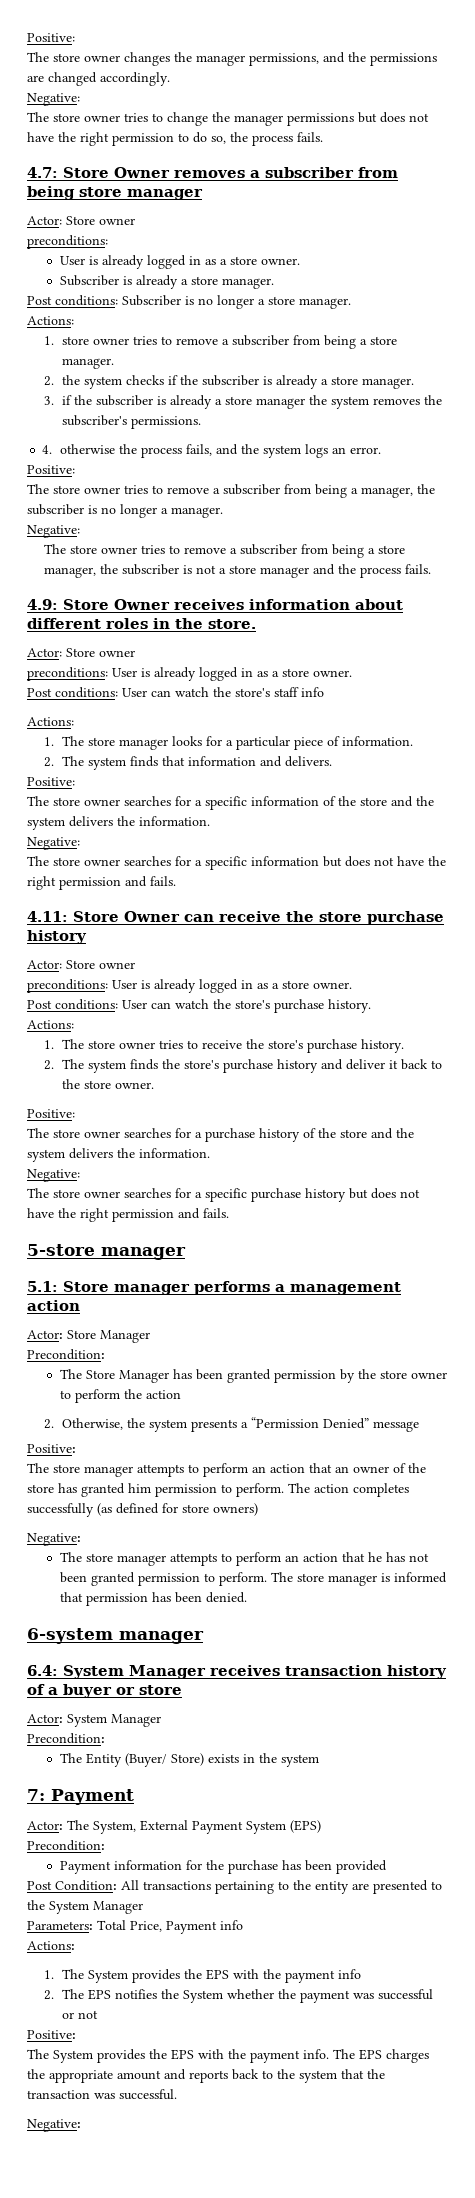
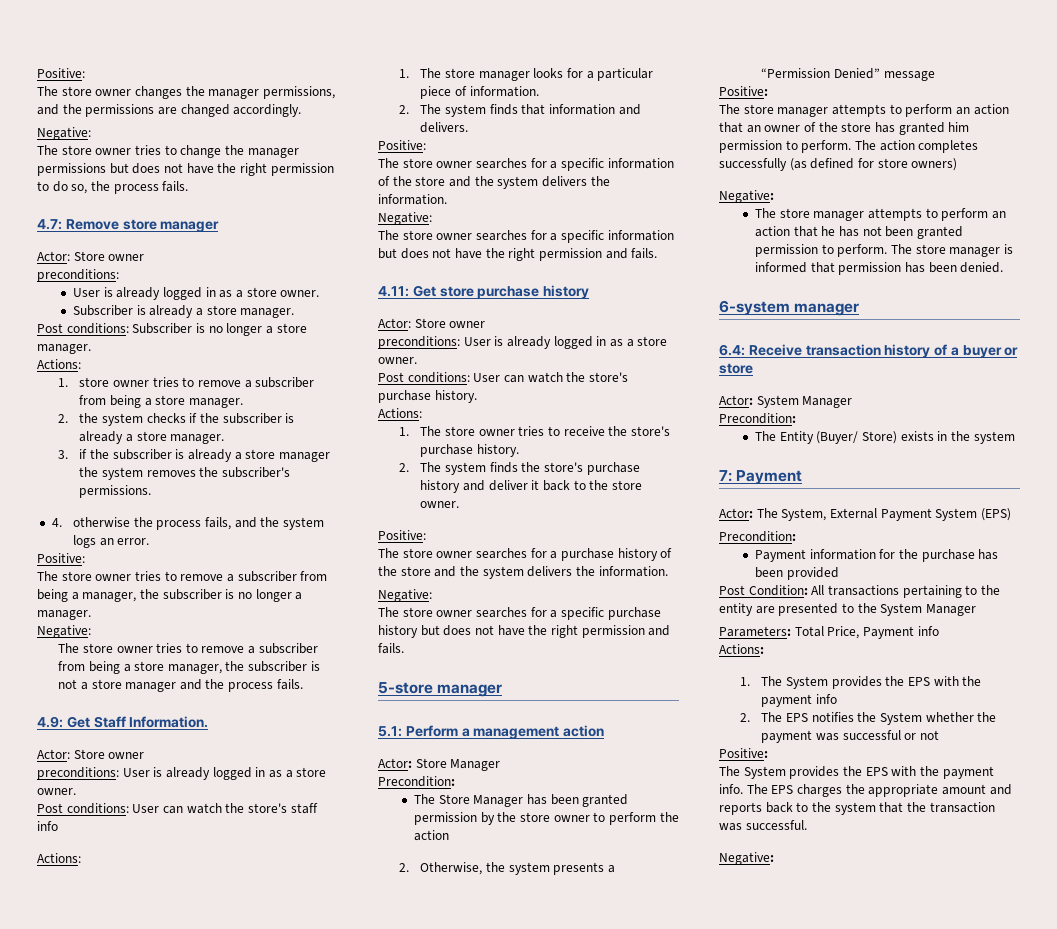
[63,167,398,178] [27,186,75,200] Store Owner removes a subscriber from being -> [65,219,119,230] Remove
[63,599,403,610] [27,618,256,629] Store Owner receives information about different roles in the store. -> [66,716,209,728] Get Staff Information.
[73,911,314,922] Store Owner can receive the -> [412,285,436,297] Get
[63,1281,270,1295] Store manager performs -> [405,725,458,737] Perform
[63,1665,280,1679] System Manager receives -> [748,344,802,356] Receive

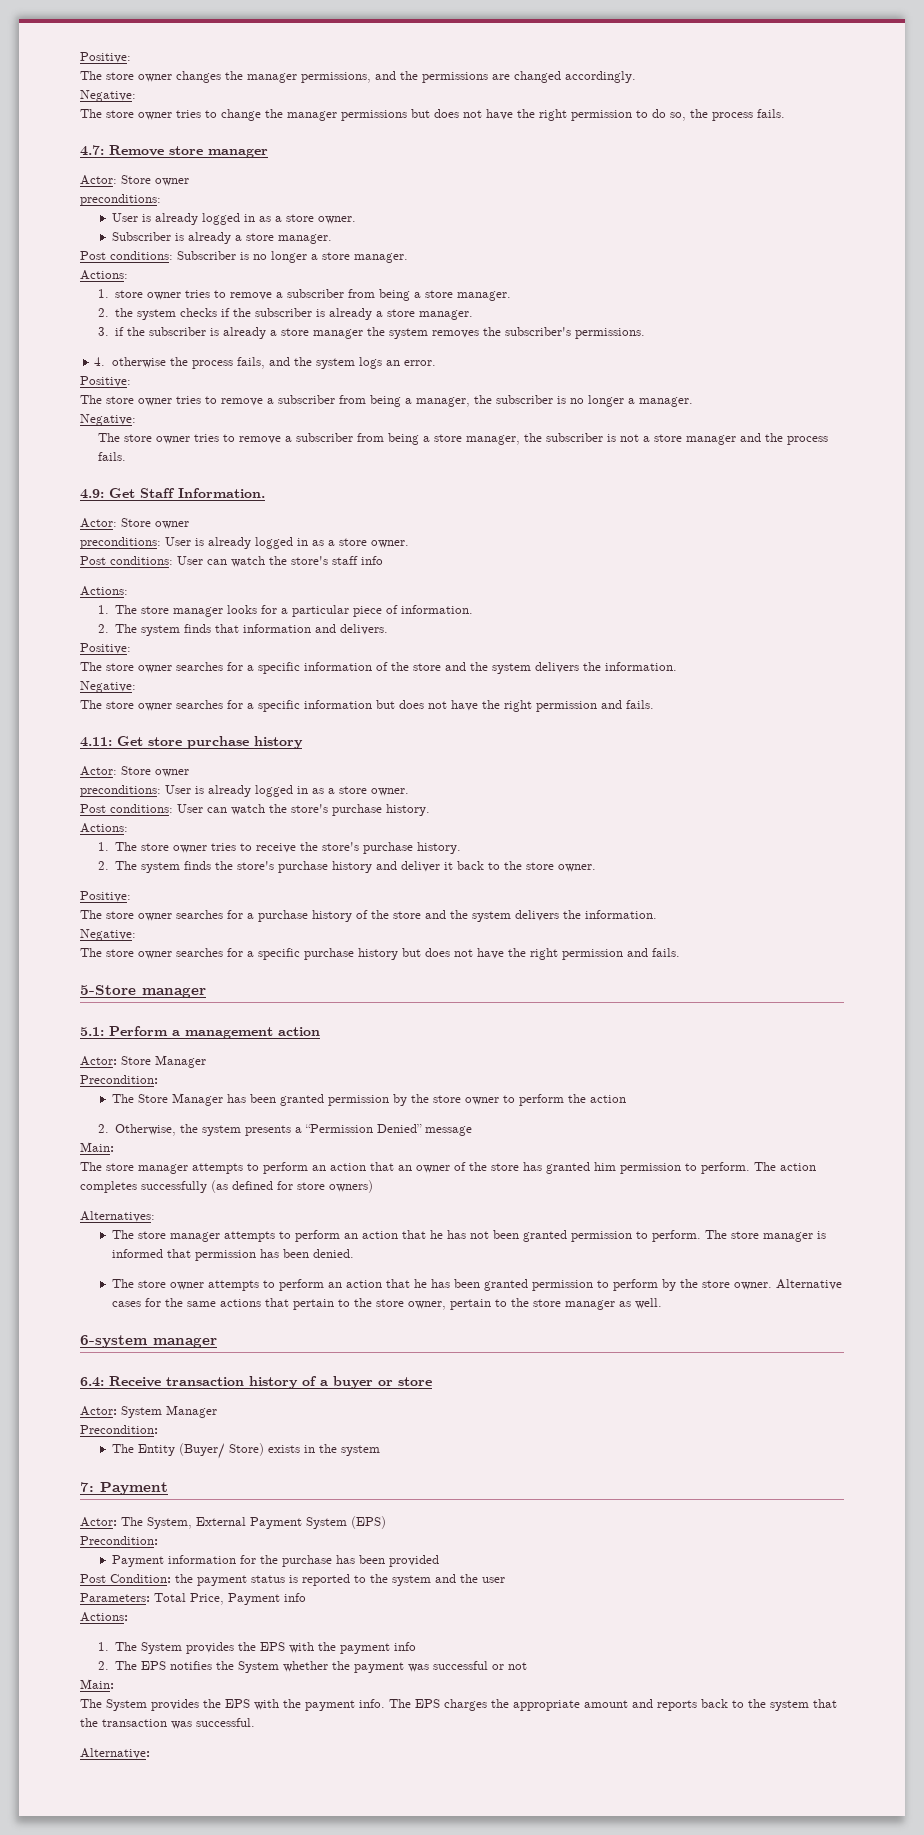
[378,682,433,694] 5-store -> [80,985,136,995] 5-Store
[719,86,768,96] Positive: -> [80,1142,114,1152] Main:
[719,190,774,203] Negative: -> [80,1211,155,1222] Alternatives:
(1004, 267) none -> [111,1279,842,1291] [111,1298,662,1310] // The store owner attempts to perform an action that he has been granted permission to perform by the store owner. Alternative cases for the same actions that pertain to the store owner, pertain to the store manager as well.
[811,585,1000,598] [719,603,976,616] All transactions pertaining to the entity are presented to the System Manager -> [175,1574,505,1586] the payment status is reported to the system and the user
[719,748,768,758] Positive: -> [80,1679,114,1689] Main:
[719,852,774,865] Negative: -> [80,1748,150,1759] Alternative:

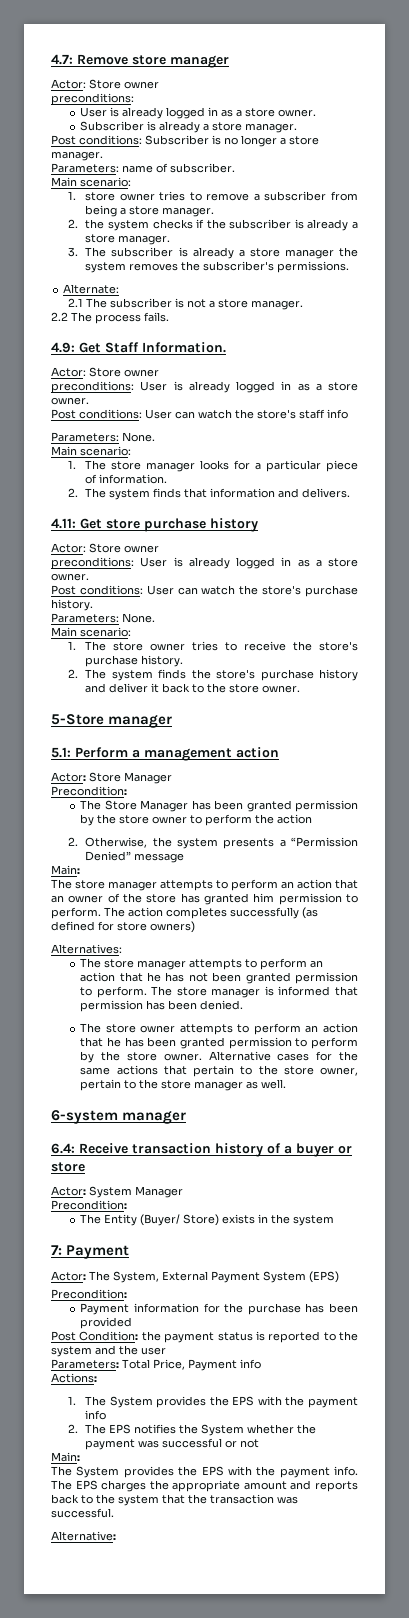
[80,52,131,63] [80,71,636,83] [80,90,136,102] [80,109,785,121] Positive: // The store owner changes the manager permissions, and the permissions are changed accordingly. // Negative: // The store owner tries to change the manager permissions but does not have the right permission to do so, the process fails. // -> (51, 59) none
[80,270,128,280] Actions: -> [51,163,235,173] [51,177,131,187] Parameters: name of subscriber. // Main scenario:
[115,327,146,336] if the -> [85,247,107,257] The
[94,357,436,369] [80,376,131,387] [80,395,693,407] [80,414,136,426] [97,433,542,445] 4. otherwise the process fails, and the system logs an error. // Positive: // The store owner tries to remove a subscriber from being a manager, the subscriber is no longer a manager. // Negative: // The store owner tries to remove a subscriber from being a store manager, the -> [63,284,120,294] [68,298,108,308] Alternate: // 2.1 The
[685,433,783,445] manager and the -> [251,300,304,310] [51,312,92,322] manager. // 2.2 The
[80,586,128,596] Actions: -> [51,432,155,442] [51,446,131,456] Parameters: None. // Main scenario:
[80,643,131,654] [80,662,677,674] [80,681,136,693] [80,700,654,712] // Positive: // The store owner searches for a specific information of the store and the system delivers the information. // Negative: // The store owner searches for a specific information but does not have the right permission and fails. -> (351, 493) none
[80,823,128,833] Actions: -> [51,613,155,623] [51,627,131,637] Parameters: None. // Main scenario:
[80,891,131,902] [80,910,657,922] [80,929,136,941] [80,948,680,960] // Positive: // The store owner searches for a purchase history of the store and the system delivers the information. // Negative: // The store owner searches for a specific purchase history but does not have the right permission and fails. -> (301, 689) none

